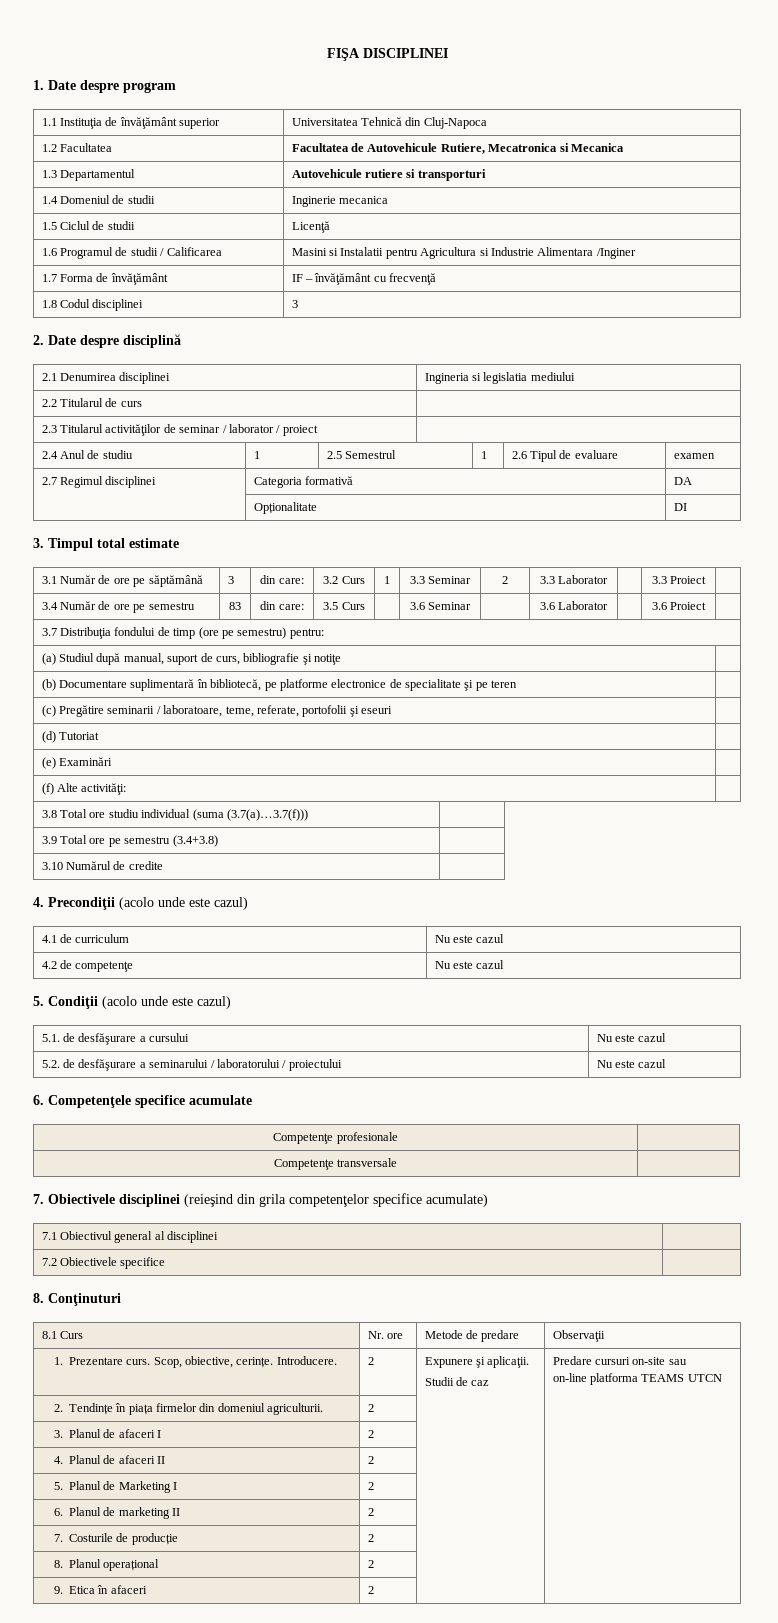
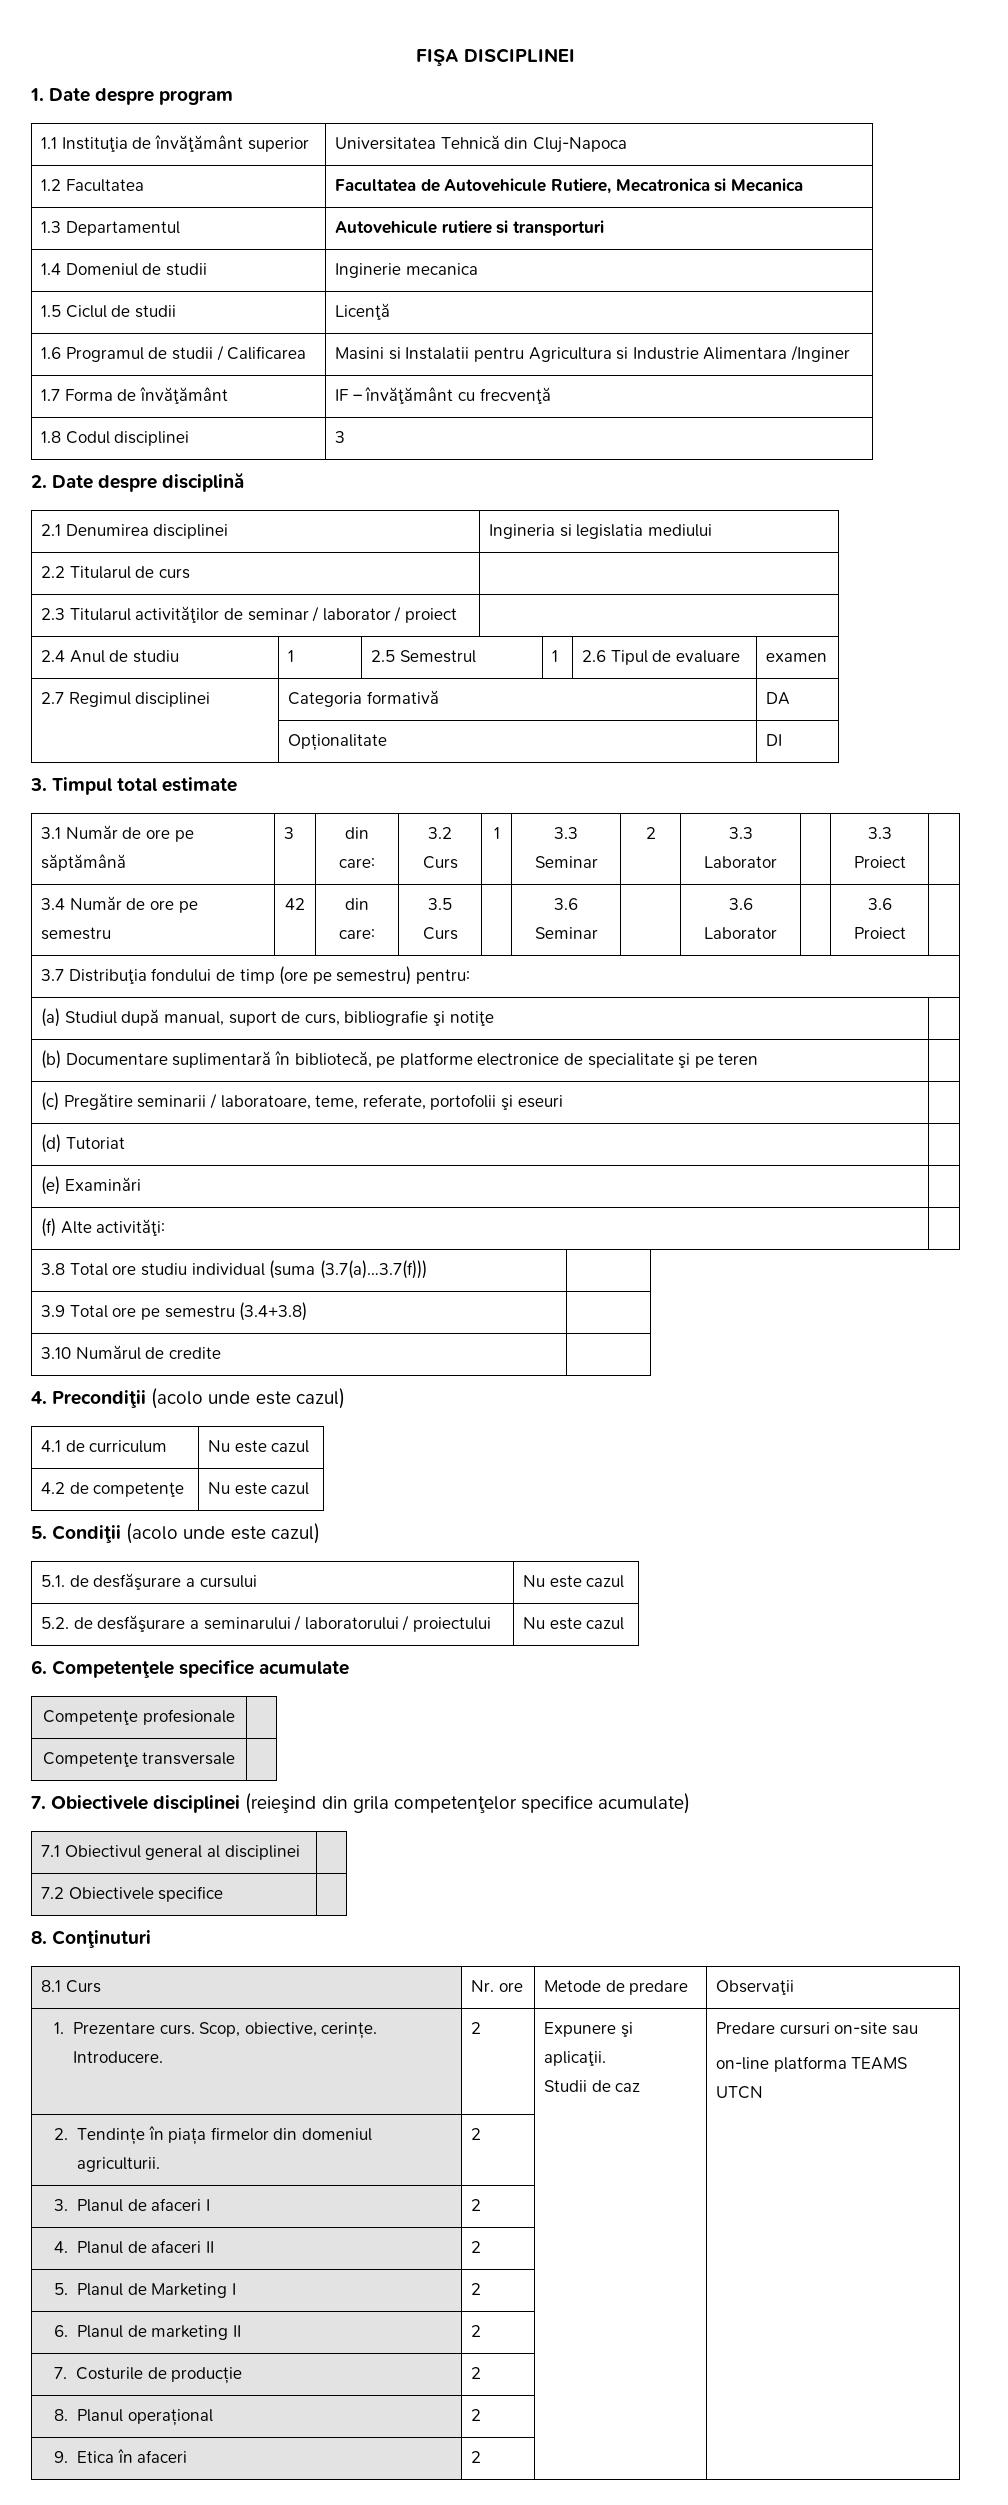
[229,602,241,610] 83 -> [285,898,305,910] 42

